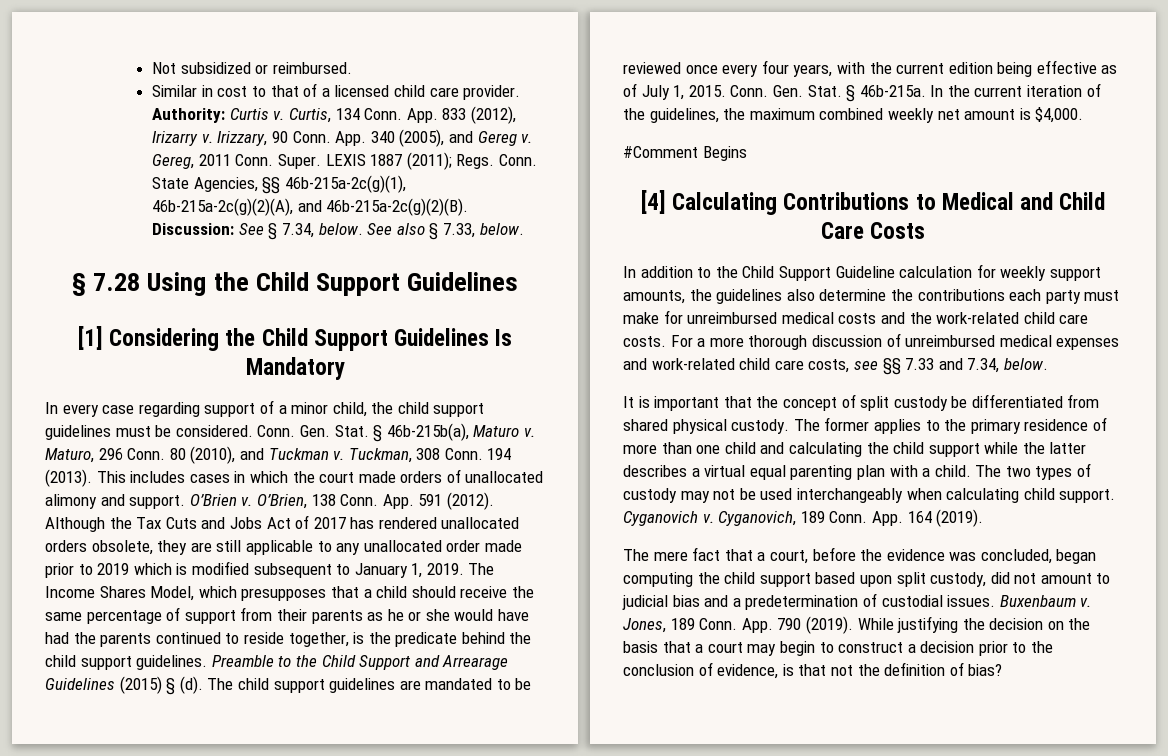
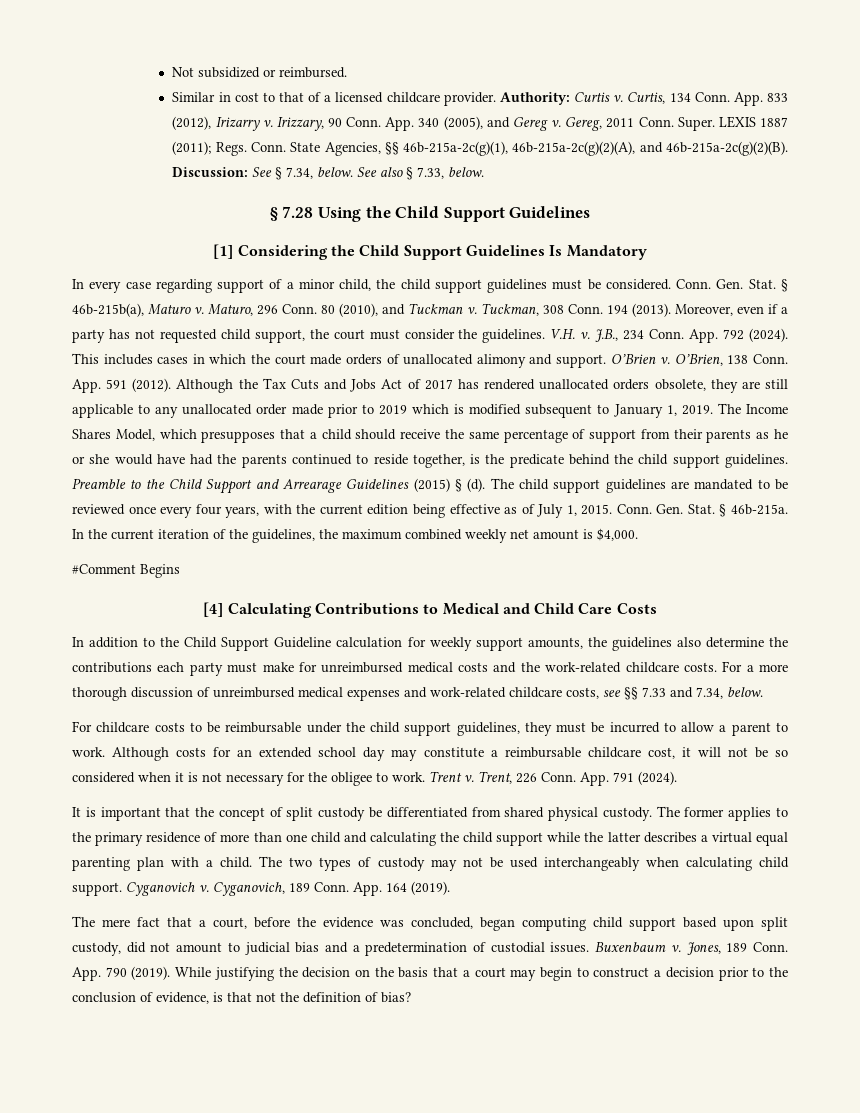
[394,85,459,97] child care -> [386,92,440,103] childcare
(92, 478) none -> [675,304,788,316] [72,328,788,343] Moreover, even if a party has not requested child support, the court must consider the guidelines. V.H. v. J.B., 234 Conn. App. 792 (2024).
[1023,312,1089,324] child care -> [625,662,679,673] childcare
[739,358,804,370] child care -> [509,687,562,698] childcare
(1048, 364) none -> [72,721,789,736] [72,747,788,761] [72,771,677,786] // For childcare costs to be reimbursable under the child support guidelines, they must be incurred to allow a parent to work. Although costs for an extended school day may constitute a reimbursable childcare cost, it will not be so considered when it is not necessary for the obligee to work. Trent v. Trent, 226 Conn. App. 791 (2024).
[697,572,720,584] the -> (586, 924) none

